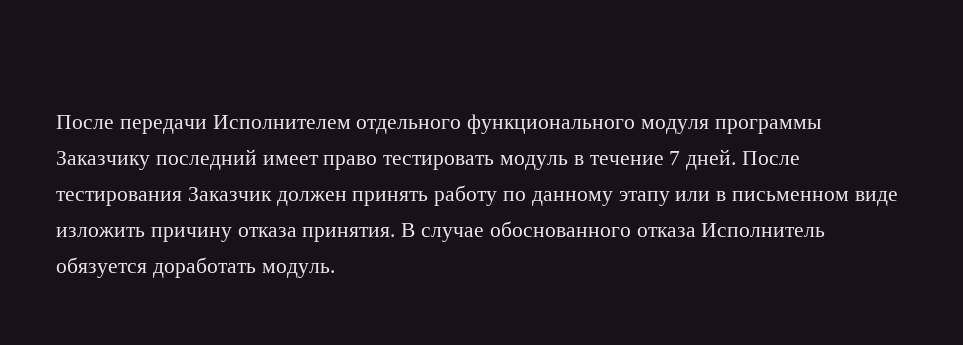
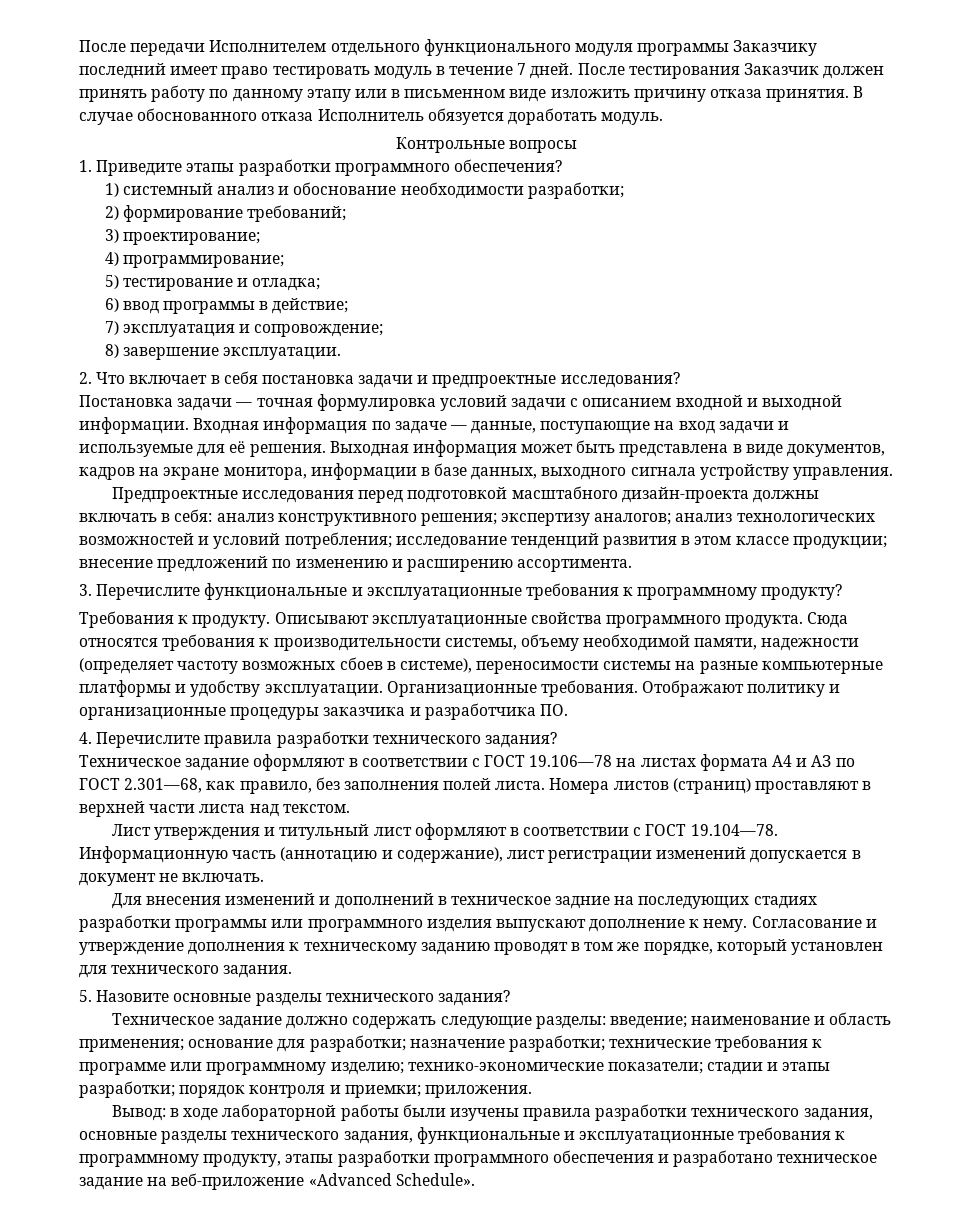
(335, 270) none -> [395,137,578,153] [79,159,562,176] [104,182,624,199] [104,205,347,222] [104,229,260,245] [104,252,284,268] [104,275,321,291] [104,298,349,314] [104,321,384,337] [104,344,342,360] [79,371,680,388] [79,394,843,411] [79,417,790,434] [79,440,886,457] [79,463,894,480] [111,486,819,503] [79,509,875,526] [79,532,887,549] [79,556,633,572] [79,583,843,600] [79,611,849,628] [79,634,860,651] [79,657,883,674] [79,680,841,697] [79,703,568,720] [79,731,557,748] [79,754,855,771] [79,777,872,794] [79,801,350,817] [111,823,778,840] [79,846,861,863] [79,873,265,886] [111,893,817,909] [79,915,877,932] [79,939,884,955] [79,965,293,978] [79,990,510,1006] [111,1012,892,1029] [79,1035,823,1052] [79,1062,831,1075] [79,1081,532,1098] [111,1104,873,1121] [79,1127,846,1144] [79,1150,878,1167] [79,1173,475,1190] // Контрольные вопросы // 1. Приведите этапы разработки программного обеспечения? // 1) системный анализ и обоснование необходимости разработки; // 2) формирование требований; // 3) проектирование; // 4) программирование; // 5) тестирование и отладка; // 6) ввод программы в действие; // 7) эксплуатация и сопровождение; // 8) завершение эксплуатации. // 2. Что включает в себя постановка задачи и предпроектные исследования? // Постановка задачи — точная формулировка условий задачи с описанием входной и выходной информации. Входная информация по задаче — данные, поступающие на вход задачи и используемые для её решения. Выходная информация может быть представлена в виде документов, кадров на экране монитора, информации в базе данных, выходного сигнала устройству управления. // Предпроектные исследования перед подготовкой масштабного дизайн-проекта должны включать в себя: анализ конструктивного решения; экспертизу аналогов; анализ технологических возможностей и условий потребления; исследование тенденций развития в этом классе продукции; внесение предложений по изменению и расширению ассортимента. // 3. Перечислите функциональные и эксплуатационные требования к программному продукту? // Требования к продукту. Описывают эксплуатационные свойства программного продукта. Сюда относятся требования к производительности системы, объему необходимой памяти, надежности (определяет частоту возможных сбоев в системе), переносимости системы на разные компьютерные платформы и удобству эксплуатации. Организационные требования. Отображают политику и организационные процедуры заказчика и разработчика ПО. // 4. Перечислите правила разработки технического задания? // Техническое задание оформляют в соответствии с ГОСТ 19.106—78 на листах формата А4 и АЗ по ГОСТ 2.301—68, как правило, без заполнения полей листа. Номера листов (страниц) проставляют в верхней части листа над текстом. // Лист утверждения и титульный лист оформляют в соответствии с ГОСТ 19.104—78. Информационную часть (аннотацию и содержание), лист регистрации изменений допускается в документ не включать. // Для внесения изменений и дополнений в техническое задние на последующих стадиях разработки программы или программного изделия выпускают дополнение к нему. Согласование и утверждение дополнения к техническому заданию проводят в том же порядке, который установлен для технического задания. // 5. Назовите основные разделы технического задания? // Техническое задание должно содержать следующие разделы: введение; наименование и область применения; основание для разработки; назначение разработки; технические требования к программе или программному изделию; технико-экономические показатели; стадии и этапы разработки; порядок контроля и приемки; приложения. // Вывод: в ходе лабораторной работы были изучены правила разработки технического задания, основные разделы технического задания, функциональные и эксплуатационные требования к программному продукту, этапы разработки программного обеспечения и разработано техническое задание на веб-приложение «Advanced Schedule».

